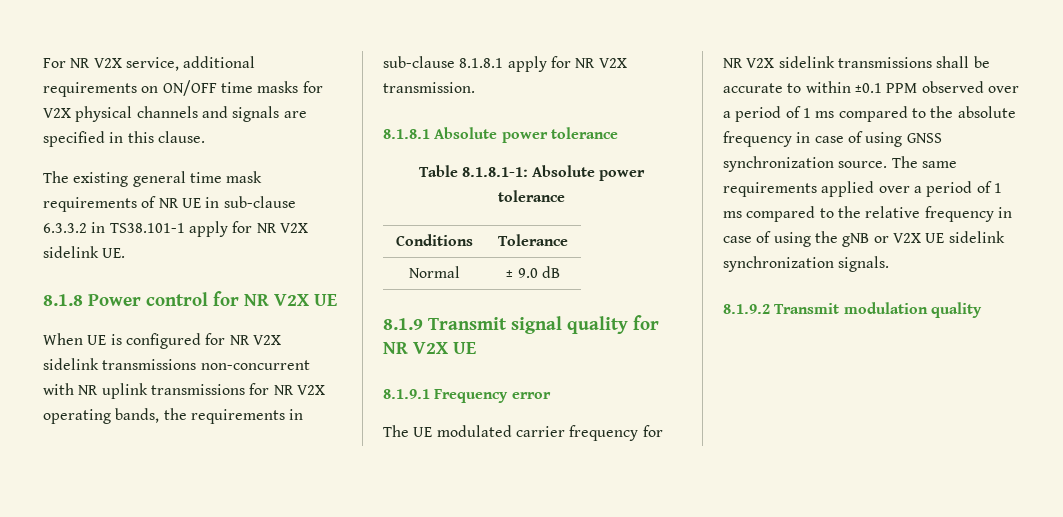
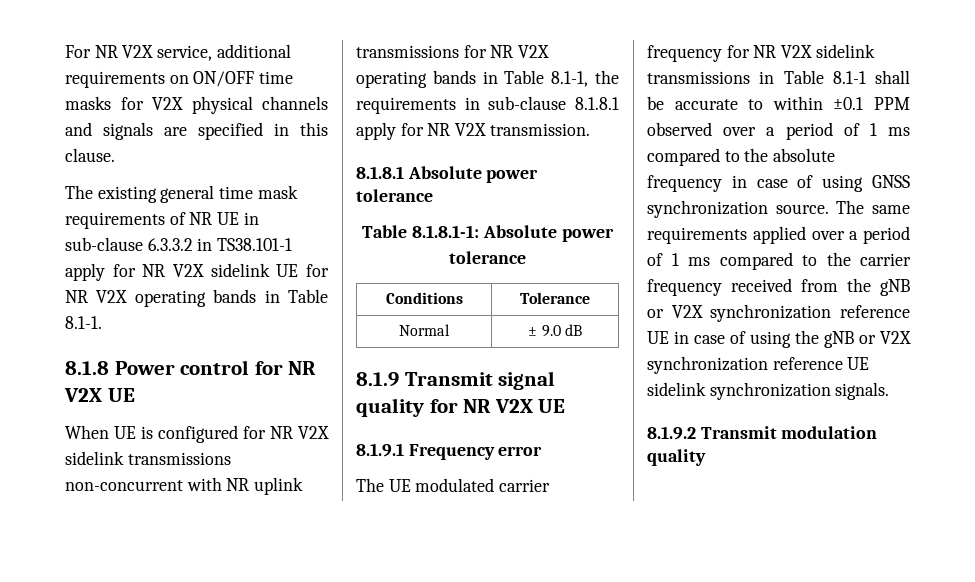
[102,248,126,258] UE. -> [276,264,329,277] [65,289,328,307] [65,316,102,329] UE for NR V2X operating bands in Table 8.1-1.
[115,408,160,423] bands, -> [432,70,589,87] bands in Table 8.1-1,
(932, 62) none -> [759,70,866,84] in Table 8.1-1
[865,206,994,222] relative frequency -> [860,253,911,266] [647,278,910,296] [647,304,910,322] [647,331,669,344] carrier frequency received from the gNB or V2X synchronization reference UE
(921, 238) none -> [647,356,843,374] synchronization reference

